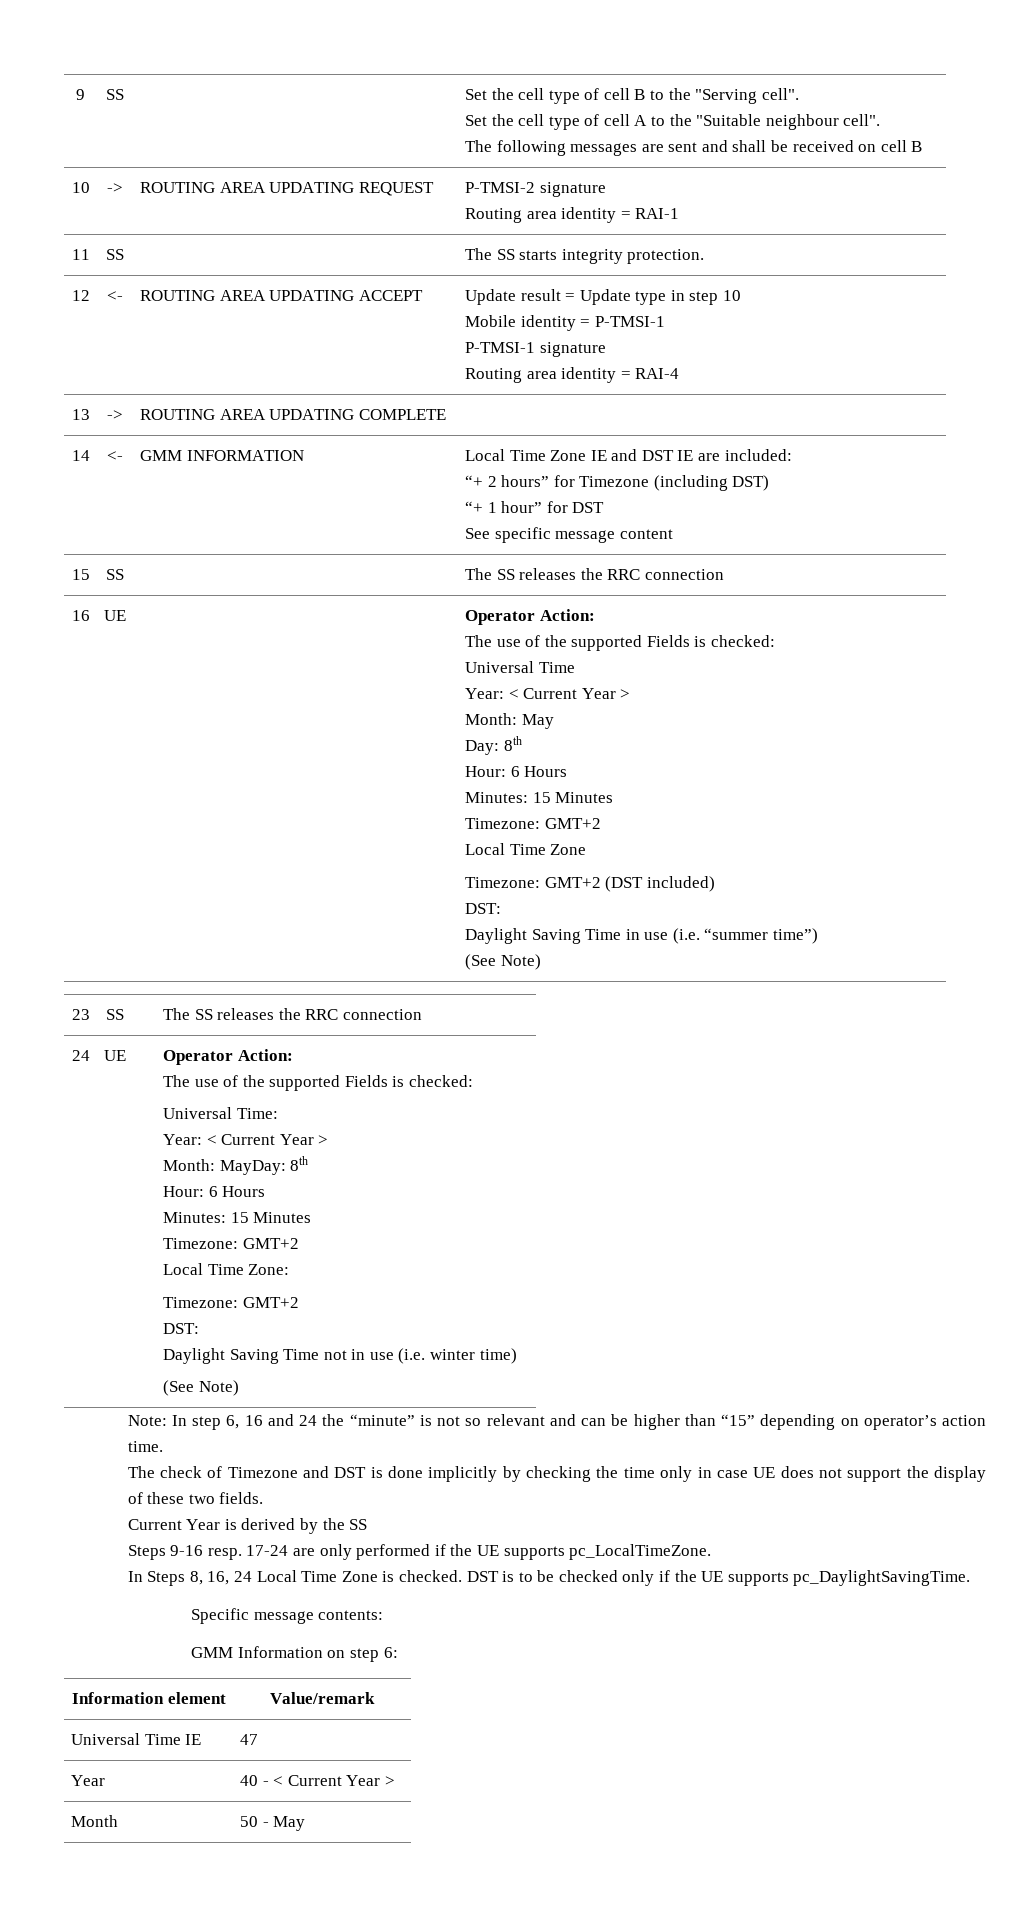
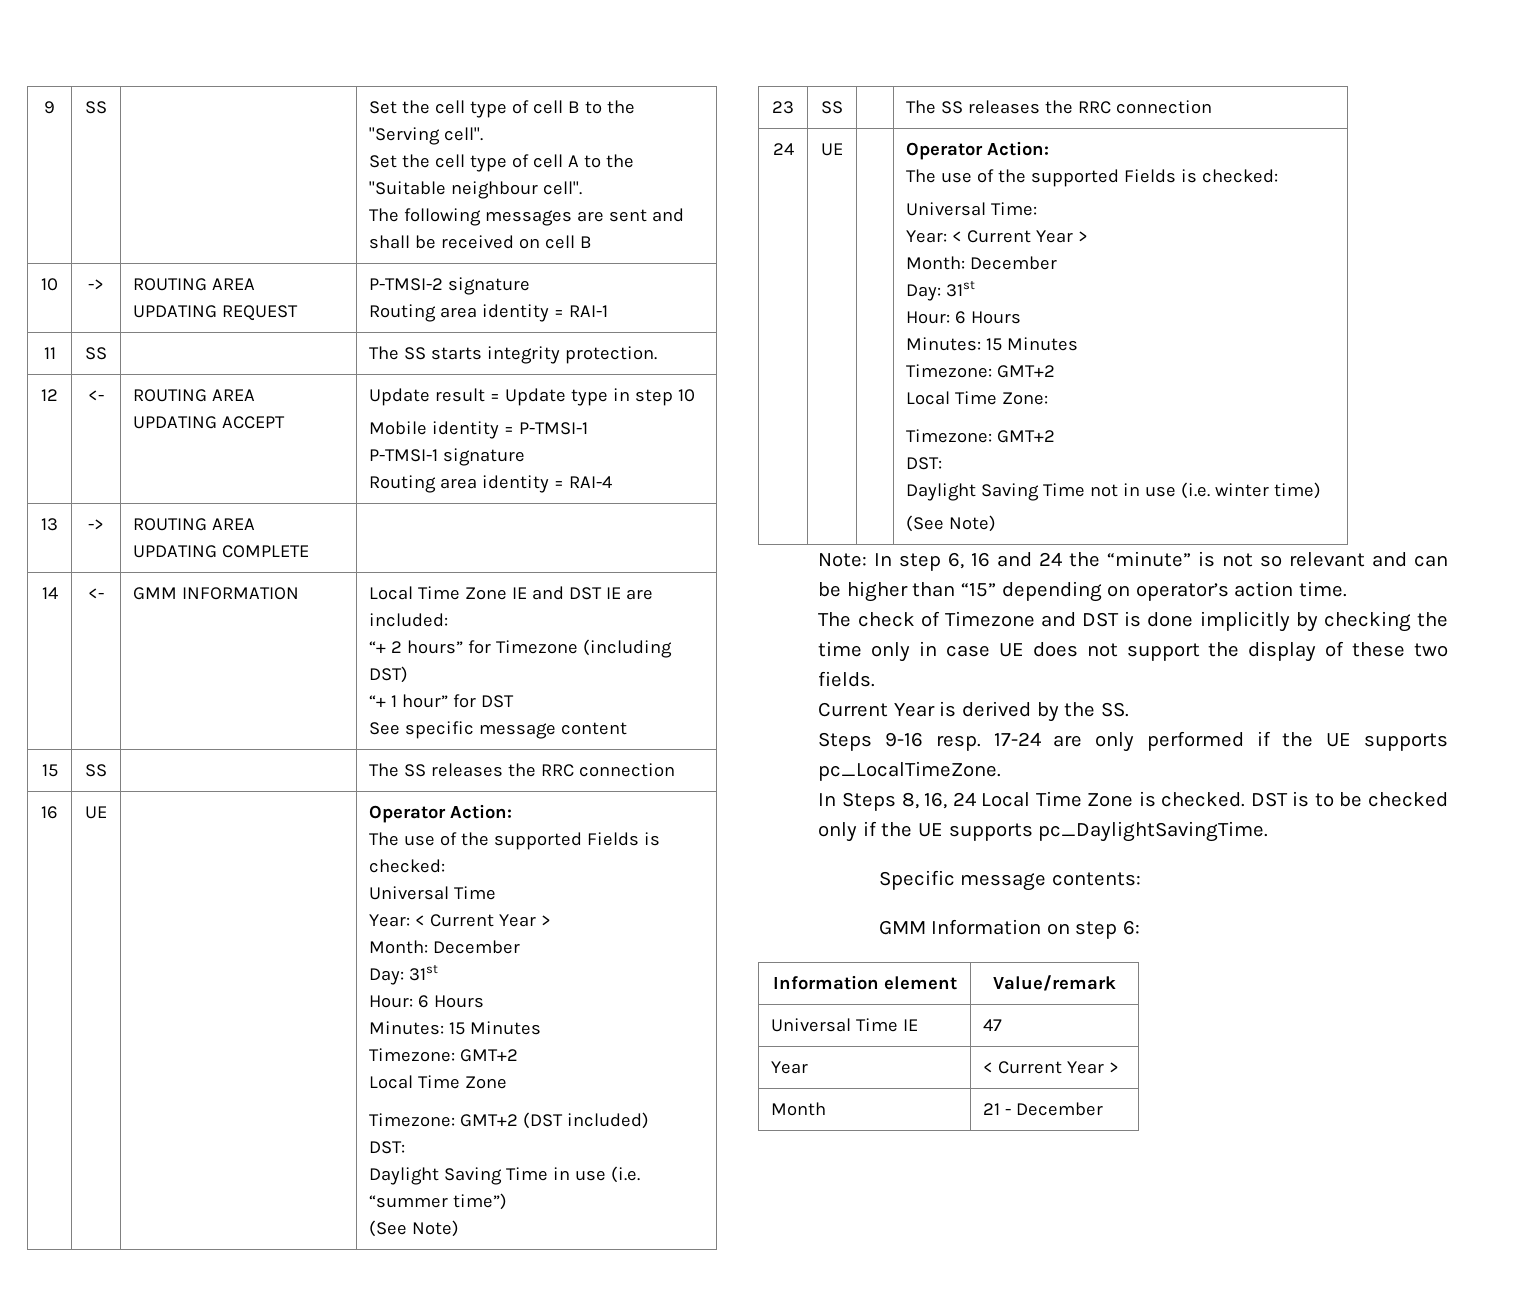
[521,714,554,729] [464,736,522,755] May // Day: 8th -> [433,940,521,954] [369,965,439,985] December // Day: 31st
[219,1156,309,1175] MayDay: 8th -> [970,256,1058,270] [906,281,976,301] December // Day: 31st
[349,1519,368,1530] SS -> [1100,702,1129,717] SS.
[239,1775,269,1786] 40 - -> (809, 1067) none
[239,1816,306,1831] 50 - May -> [983,1102,1104,1116] 21 - December

